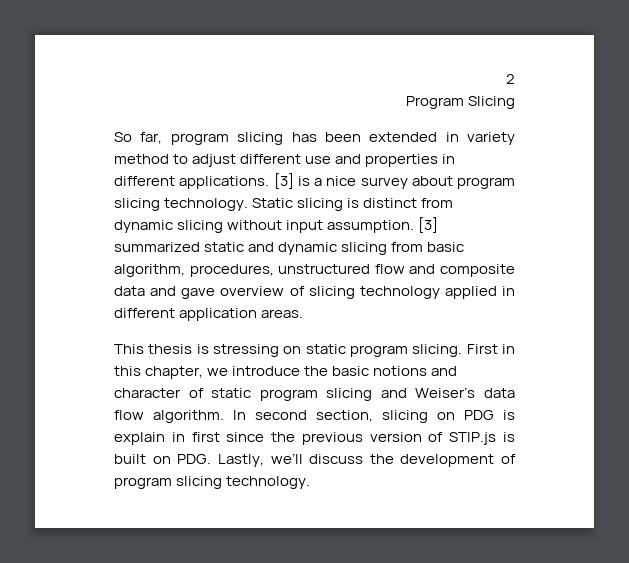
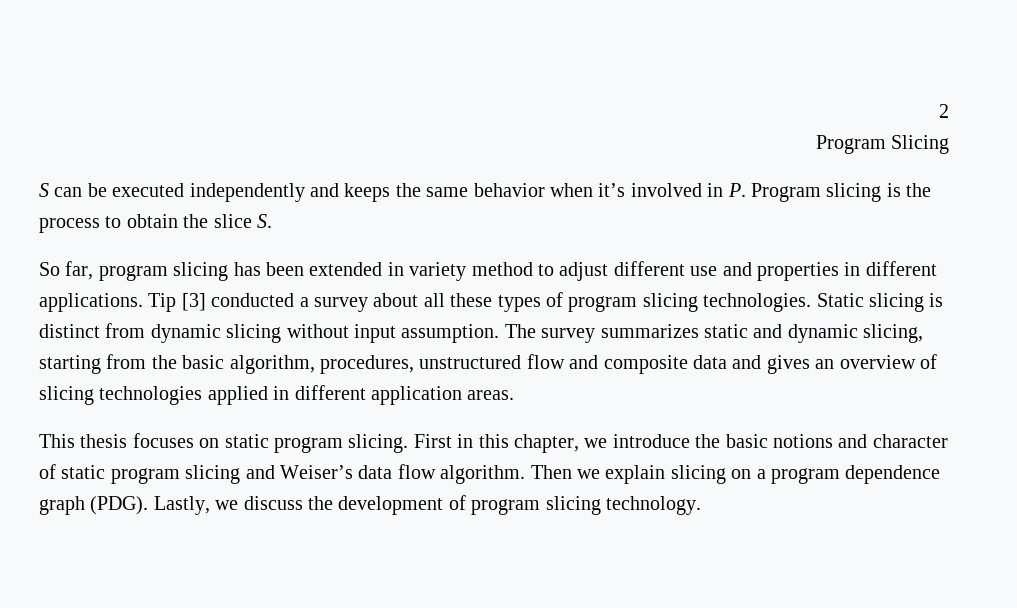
(515, 102) none -> [39,183,932,202] [39,214,272,233] // S can be executed independently and keeps the same behavior when it’s involved in P. Program slicing is the process to obtain the slice S.
[273,173,515,189] [114,198,249,211] [3] is a nice survey about program slicing technology. -> [148,292,812,312] Tip [3] conducted a survey about all these types of program slicing technologies.
[418,217,439,233] [114,242,424,255] [3] summarized static and dynamic slicing from -> [504,324,924,343] [39,354,177,374] The survey summarizes static and dynamic slicing, starting from the
[181,288,216,299] gave -> [766,355,835,374] gives an
[359,286,440,299] technology -> [99,386,203,405] technologies
[196,344,279,357] is stressing -> [132,433,194,448] focuses
[233,410,515,423] [114,432,515,445] [114,453,303,467] In second section, slicing on PDG is explain in first since the previous version of STIP.js is built on PDG. Lastly, we’ll -> [530,465,941,484] [39,496,239,515] Then we explain slicing on a program dependence graph (PDG). Lastly, we

